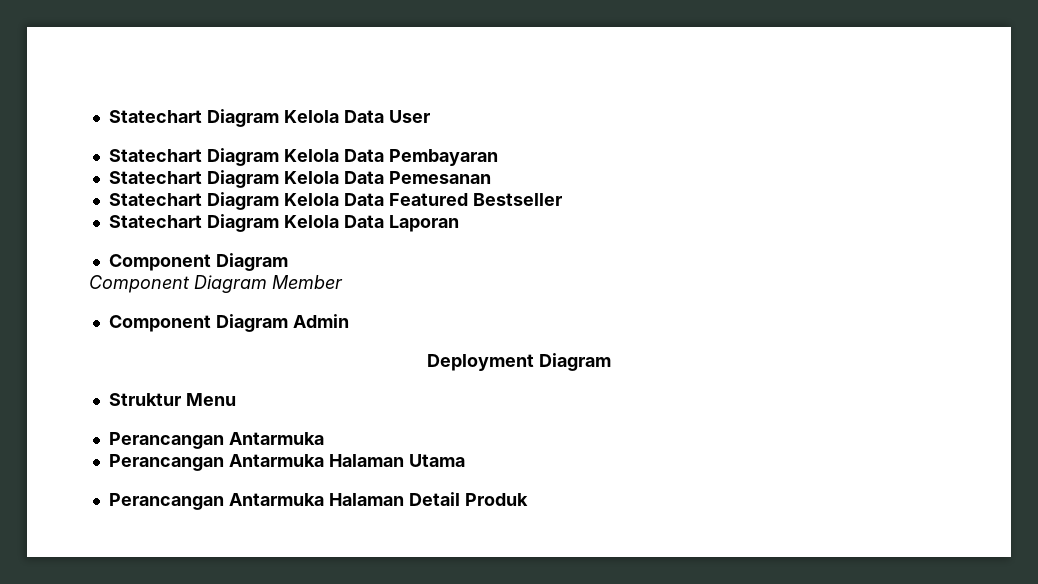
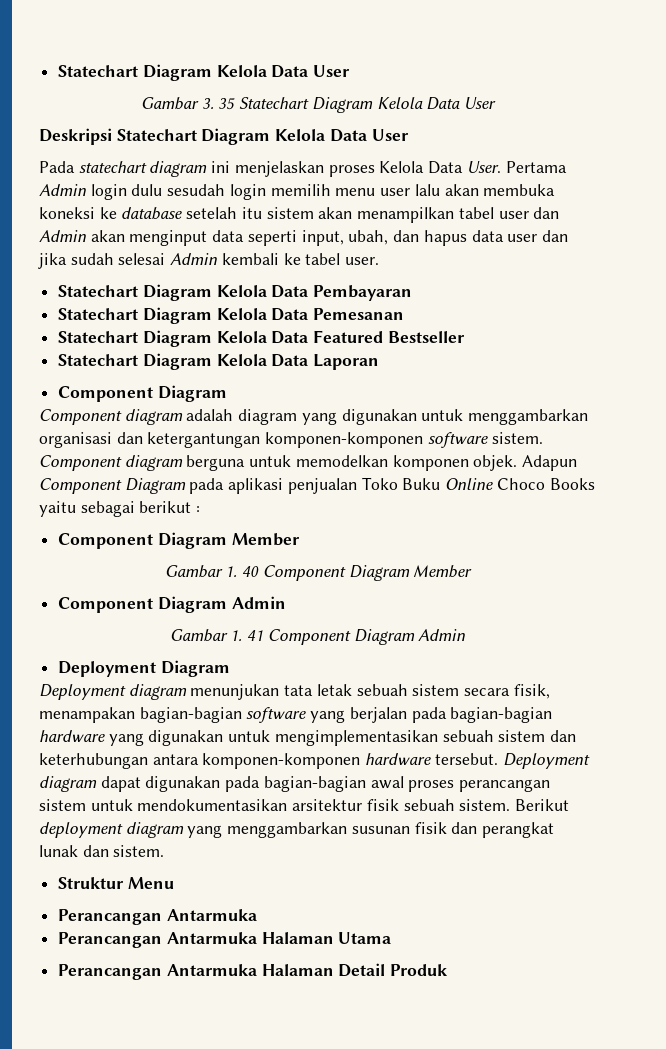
[108,109,430,127] Statechart Diagram Kelola Data User -> [58,64,351,81] [140,97,497,113] [39,128,409,145] [39,161,567,177] [39,184,556,200] [39,207,560,223] [39,230,568,246] [38,253,380,269] Statechart Diagram Kelola Data User // Gambar 3. 35 Statechart Diagram Kelola Data User // Deskripsi Statechart Diagram Kelola Data User // Pada statechart diagram ini menjelaskan proses Kelola Data User. Pertama Admin login dulu sesudah login memilih menu user lalu akan membuka koneksi ke database setelah itu sistem akan menampilkan tabel user dan Admin akan menginput data seperti input, ubah, dan hapus data user dan jika sudah selesai Admin kembali ke tabel user.
(190, 284) none -> [124,409,589,425] [39,432,543,448] [39,455,578,471] [39,477,595,494] [39,501,201,517] [58,532,300,549] [164,565,346,581] diagram adalah diagram yang digunakan untuk menggambarkan organisasi dan ketergantungan komponen-komponen software sistem. Component diagram berguna untuk memodelkan komponen objek. Adapun Component Diagram pada aplikasi penjualan Toko Buku Online Choco Books yaitu sebagai berikut : // Component Diagram Member // Gambar 1. 40 Component
[427,353,611,371] Deployment Diagram -> [169,629,467,645] [58,660,230,677] [39,684,550,700] [39,707,553,723] [39,730,577,746] [39,753,590,769] [39,776,551,792] [39,799,570,811] [39,822,555,838] [39,845,165,857] Gambar 1. 41 Component Diagram Admin // Deployment Diagram // Deployment diagram menunjukan tata letak sebuah sistem secara fisik, menampakan bagian-bagian software yang berjalan pada bagian-bagian hardware yang digunakan untuk mengimplementasikan sebuah sistem dan keterhubungan antara komponen-komponen hardware tersebut. Deployment diagram dapat digunakan pada bagian-bagian awal proses perancangan sistem untuk mendokumentasikan arsitektur fisik sebuah sistem. Berikut deployment diagram yang menggambarkan susunan fisik dan perangkat lunak dan sistem.

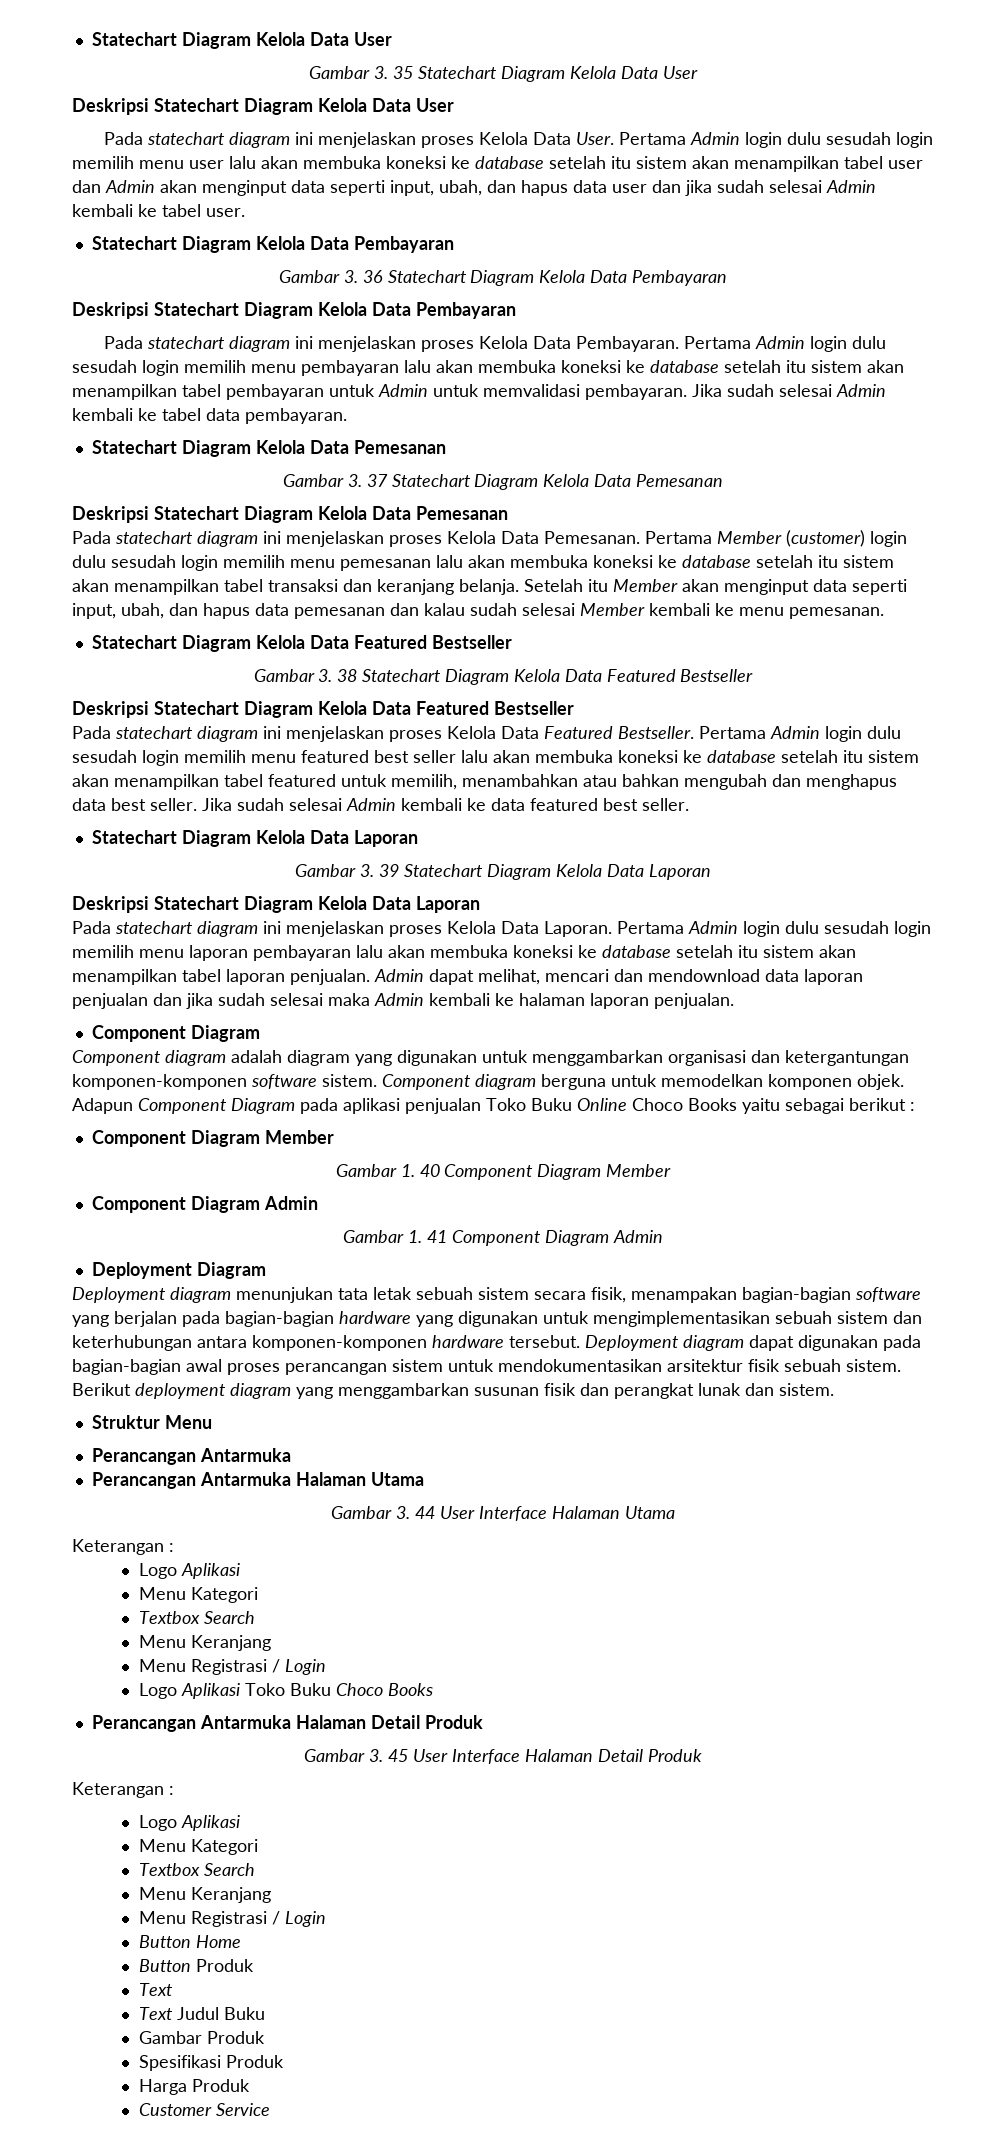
[58,307,405,324] [58,330,465,347] [58,353,380,370] // Statechart Diagram Kelola Data Pemesanan // Statechart Diagram Kelola Data Featured Bestseller // Statechart Diagram Kelola Data Laporan -> [278,270,728,286] [72,302,516,319] [104,336,887,352] [72,360,904,376] [72,384,886,400] [72,408,347,424] [91,440,446,457] [282,474,724,490] [72,506,508,523] [72,530,907,547] [72,555,894,571] [72,579,907,595] [72,603,884,619] [91,635,512,652] [253,669,754,685] [72,701,574,718] [72,726,901,742] [72,750,919,766] [72,774,897,790] [72,798,689,811] [91,830,418,847] [295,864,711,880] [72,896,480,913] [72,921,931,937] [72,945,856,961] [72,969,863,985] [72,993,734,1009] // Gambar 3. 36 Statechart Diagram Kelola Data Pembayaran // Deskripsi Statechart Diagram Kelola Data Pembayaran // Pada statechart diagram ini menjelaskan proses Kelola Data Pembayaran. Pertama Admin login dulu sesudah login memilih menu pembayaran lalu akan membuka koneksi ke database setelah itu sistem akan menampilkan tabel pembayaran untuk Admin untuk memvalidasi pembayaran. Jika sudah selesai Admin kembali ke tabel data pembayaran. // Statechart Diagram Kelola Data Pemesanan // Gambar 3. 37 Statechart Diagram Kelola Data Pemesanan // Deskripsi Statechart Diagram Kelola Data Pemesanan // Pada statechart diagram ini menjelaskan proses Kelola Data Pemesanan. Pertama Member (customer) login dulu sesudah login memilih menu pemesanan lalu akan membuka koneksi ke database setelah itu sistem akan menampilkan tabel transaksi dan keranjang belanja. Setelah itu Member akan menginput data seperti input, ubah, dan hapus data pemesanan dan kalau sudah selesai Member kembali ke menu pemesanan. // Statechart Diagram Kelola Data Featured Bestseller // Gambar 3. 38 Statechart Diagram Kelola Data Featured Bestseller // Deskripsi Statechart Diagram Kelola Data Featured Bestseller // Pada statechart diagram ini menjelaskan proses Kelola Data Featured Bestseller. Pertama Admin login dulu sesudah login memilih menu featured best seller lalu akan membuka koneksi ke database setelah itu sistem akan menampilkan tabel featured untuk memilih, menambahkan atau bahkan mengubah dan menghapus data best seller. Jika sudah selesai Admin kembali ke data featured best seller. // Statechart Diagram Kelola Data Laporan // Gambar 3. 39 Statechart Diagram Kelola Data Laporan // Deskripsi Statechart Diagram Kelola Data Laporan // Pada statechart diagram ini menjelaskan proses Kelola Data Laporan. Pertama Admin login dulu sesudah login memilih menu laporan pembayaran lalu akan membuka koneksi ke database setelah itu sistem akan menampilkan tabel laporan penjualan. Admin dapat melihat, mencari dan mendownload data laporan penjualan dan jika sudah selesai maka Admin kembali ke halaman laporan penjualan.
(392, 938) none -> [331,1506,675,1521] [72,1539,174,1555] [138,1563,240,1579] [138,1587,258,1603] [138,1611,255,1624] [138,1635,271,1651] [138,1659,326,1675] [138,1683,433,1699] // Gambar 3. 44 User Interface Halaman Utama // Keterangan : // Logo Aplikasi // Menu Kategori // Textbox Search // Menu Keranjang // Menu Registrasi / Login // Logo Aplikasi Toko Buku Choco Books
(449, 970) none -> [304,1749,702,1764] [72,1782,174,1798] [138,1815,240,1831] [138,1839,258,1855] [138,1863,255,1876] [138,1887,271,1903] [138,1911,326,1927] [138,1935,241,1948] [138,1959,254,1972] [138,1983,173,1996] [138,2007,265,2020] [138,2031,265,2044] [138,2055,284,2071] [138,2079,250,2095] [138,2103,270,2116] // Gambar 3. 45 User Interface Halaman Detail Produk // Keterangan : // Logo Aplikasi // Menu Kategori // Textbox Search // Menu Keranjang // Menu Registrasi / Login // Button Home // Button Produk // Text // Text Judul Buku // Gambar Produk // Spesifikasi Produk // Harga Produk // Customer Service

